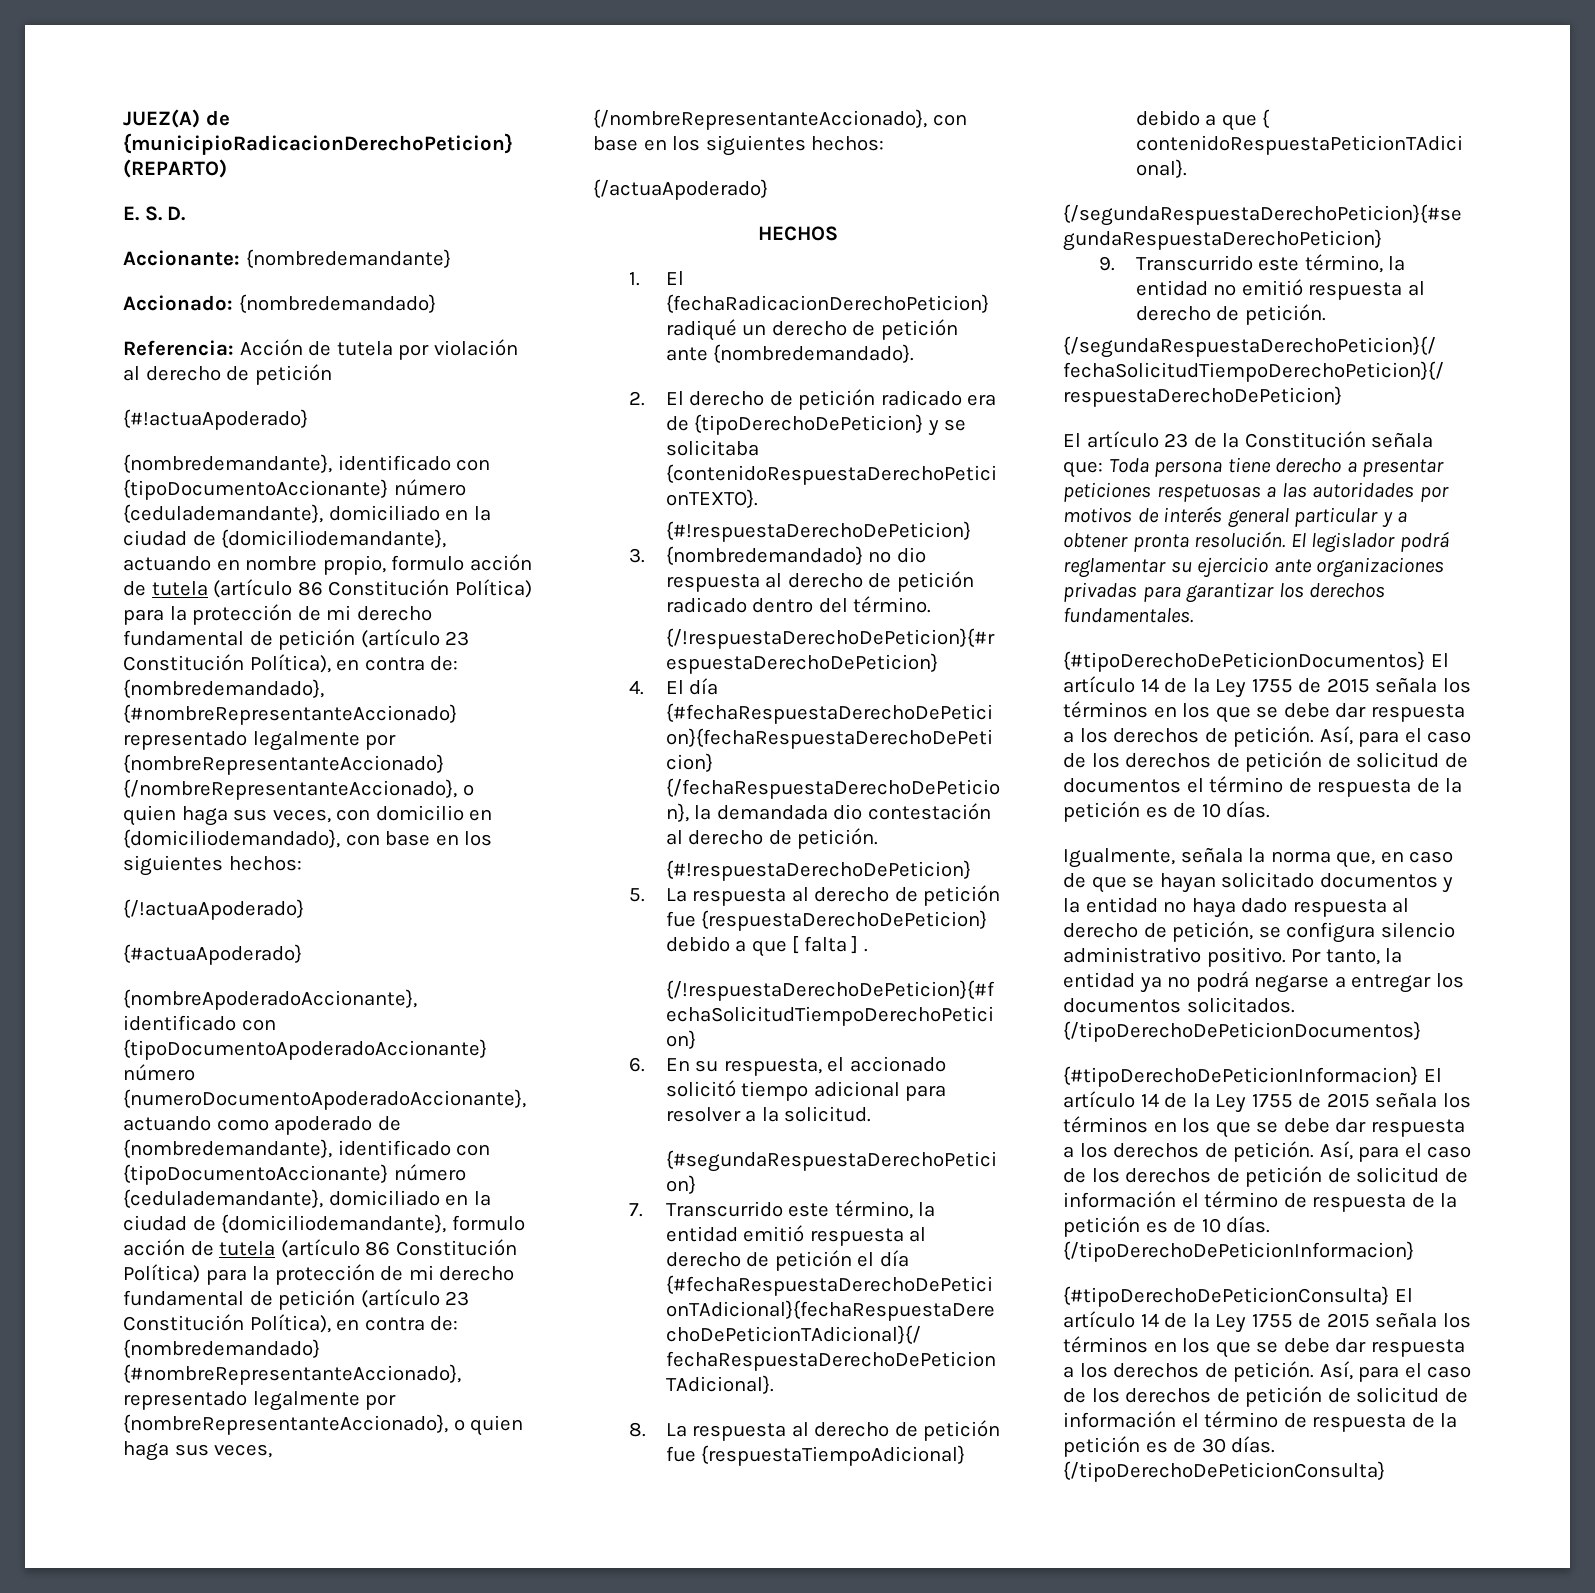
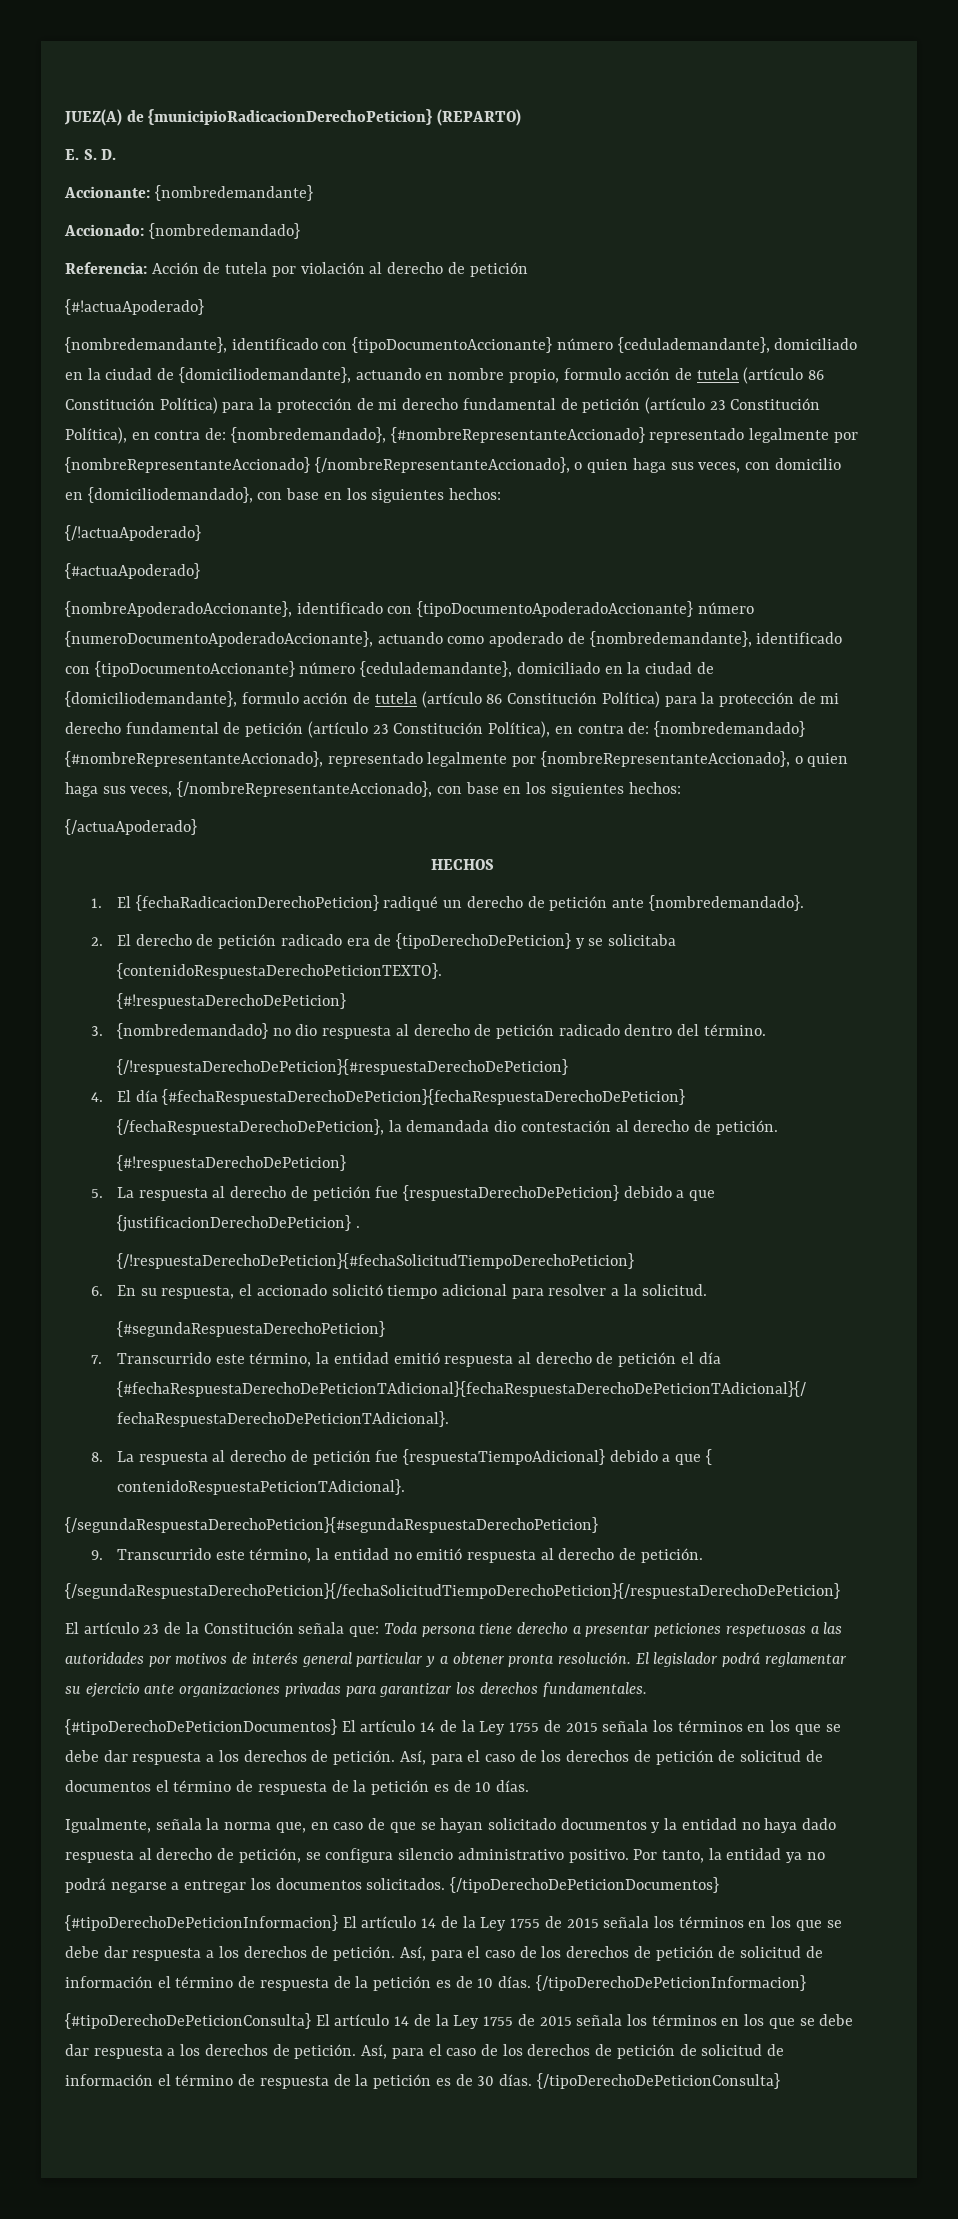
[792,936,859,954] [ falta ] -> [116,1215,351,1232] {justificacionDerechoDePeticion}

